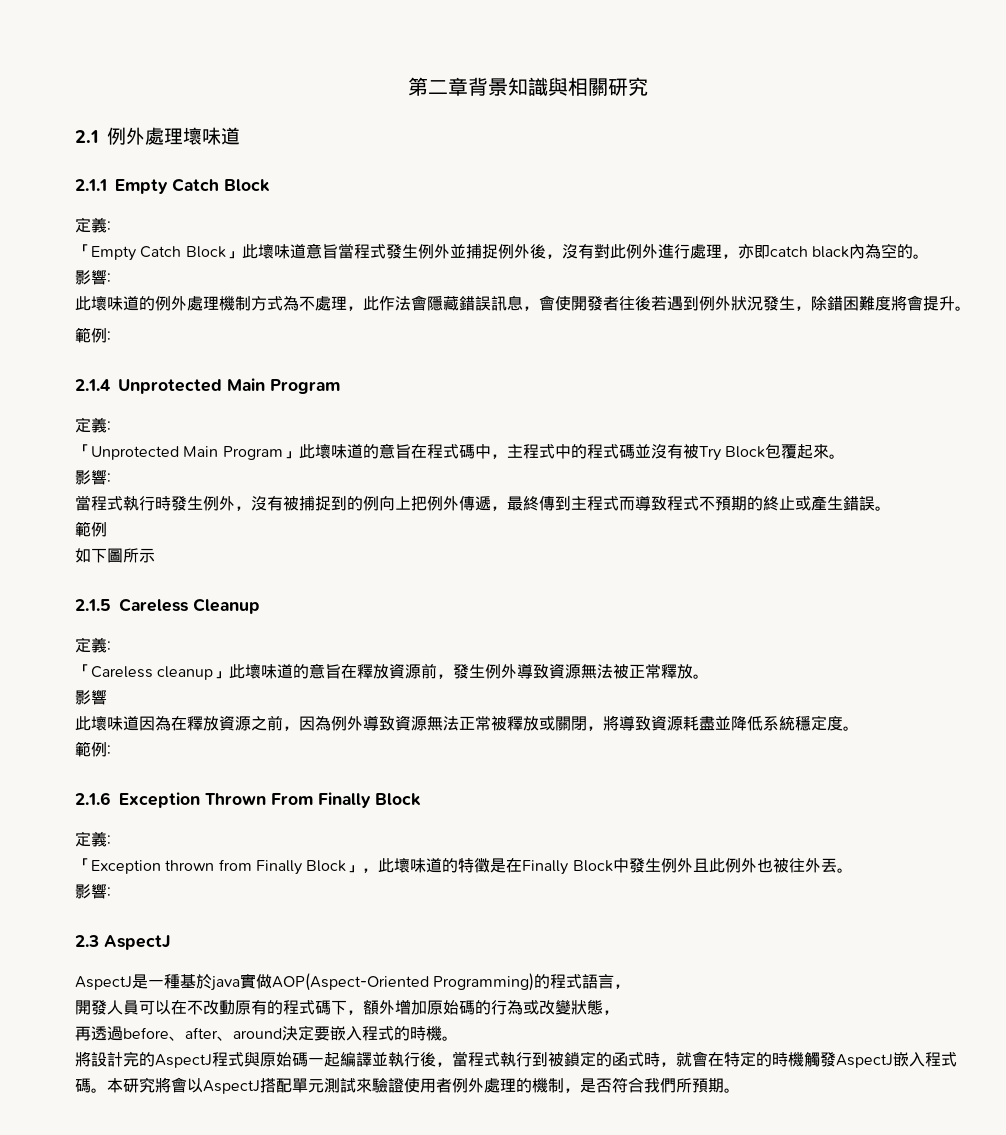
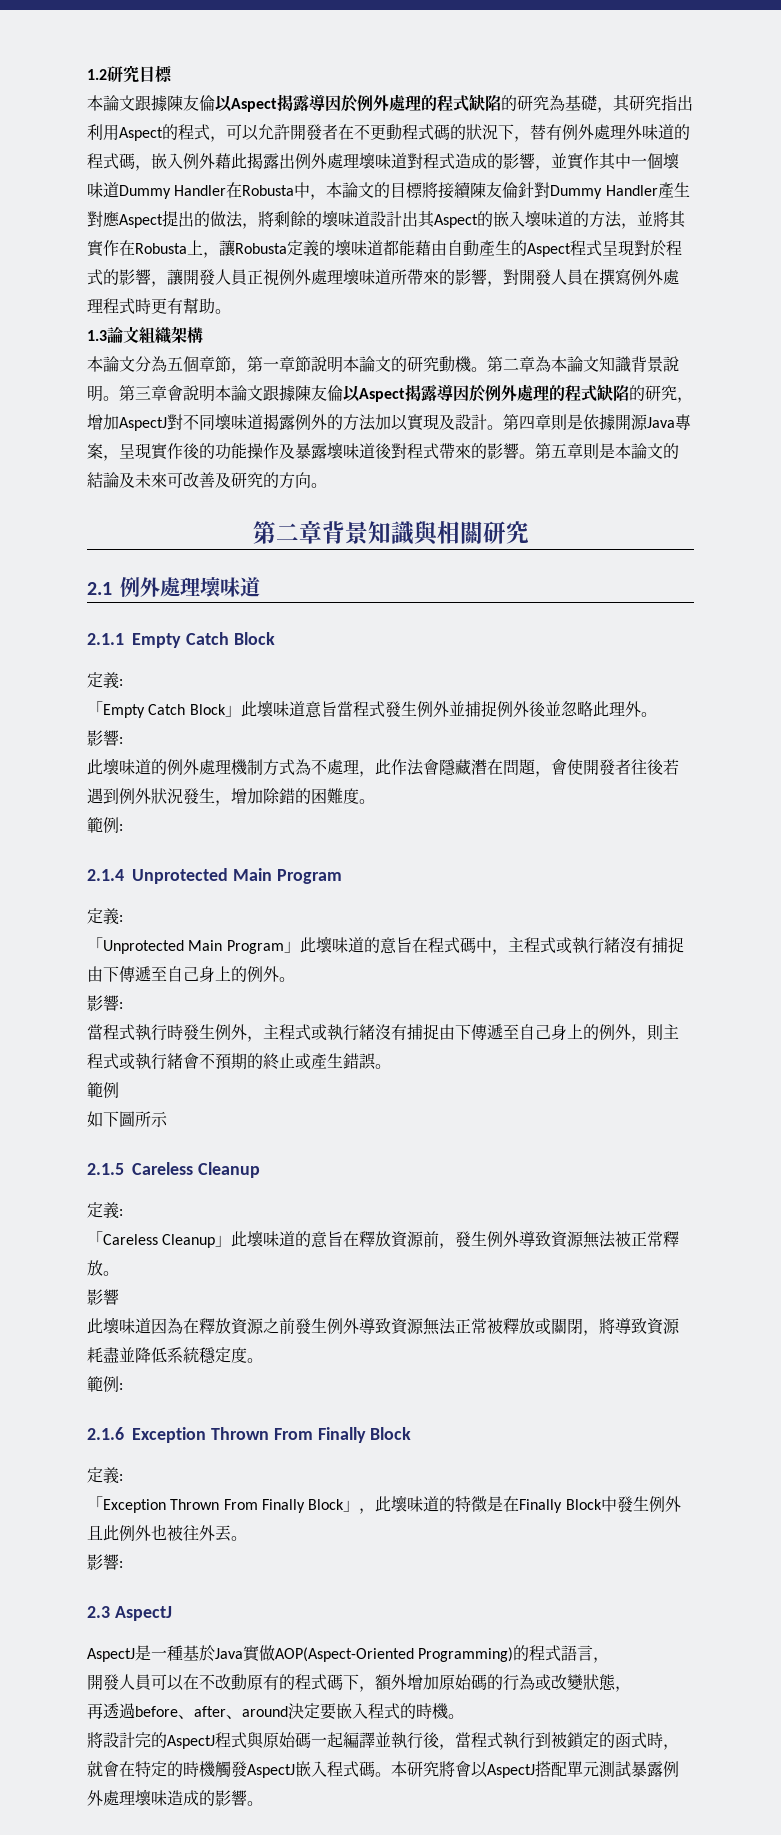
(407, 86) none -> [87,65,172,83] [87,94,693,113] [87,124,690,142] [87,152,679,171] [87,182,690,200] [87,210,686,229] [87,239,682,258] [87,268,679,287] [87,298,231,314] [87,326,203,344] [87,356,679,374] [87,384,693,403] [87,413,691,431] [87,442,679,461] [87,472,327,489] 1.2研究目標 // 本論文跟據陳友倫以Aspect揭露導因於例外處理的程式缺陷的研究為基礎，其研究指出利用Aspect的程式，可以允許開發者在不更動程式碼的狀況下，替有例外處理外味道的程式碼，嵌入例外藉此揭露出例外處理壞味道對程式造成的影響，並實作其中一個壞味道Dummy Handler在Robusta中，本論文的目標將接續陳友倫針對Dummy Handler產生對應Aspect提出的做法，將剩餘的壞味道設計出其Aspect的嵌入壞味道的方法，並將其實作在Robusta上，讓Robusta定義的壞味道都能藉由自動產生的Aspect程式呈現對於程式的影響，讓開發人員正視例外處理壞味道所帶來的影響，對開發人員在撰寫例外處理程式時更有幫助。 // 1.3論文組織架構 // 本論文分為五個章節，第一章節說明本論文的研究動機。第二章為本論文知識背景說明。第三章會說明本論文跟據陳友倫以Aspect揭露導因於例外處理的程式缺陷的研究，增加AspectJ對不同壞味道揭露例外的方法加以實現及設計。第四章則是依據開源Java專案，呈現實作後的功能操作及暴露壞味道後對程式帶來的影響。第五章則是本論文的結論及未來可改善及研究的方向。 //
[545,243,913,259] ，沒有對此例外進行處理，亦即catch black內為空的 -> [544,701,641,717] 並忽略此理外
[459,295,523,311] 錯誤訊息 -> [471,759,536,776] 潛在問題
[811,295,955,311] 除錯困難度將會提升 -> [231,788,359,804] 增加除錯的困難度
[554,443,829,461] 中的程式碼並沒有被Try Block包覆起來 -> [555,937,684,954] [87,966,279,982] 或執行緒沒有捕捉由下傳遞至自己身上的例外
[251,495,699,511] 沒有被捕捉到的例向上把例外傳遞，最終傳到主程式而導致程式 -> [263,1024,679,1042] [87,1053,199,1070] 主程式或執行緒沒有捕捉由下傳遞至自己身上的例外，則主程式或執行緒會
[157,666,214,680] cleanup -> [162,1234,216,1248] Cleanup
[283,716,331,731] ，因為 -> [295,1318,327,1334] 發生
[165,859,252,871] thrown from -> [170,1499,258,1510] Thrown From
[210,976,240,991] java -> [215,1648,243,1659] Java
[356,1077,724,1093] 來驗證使用者例外處理的機制，是否符合我們所預期 -> [631,1761,679,1777] [87,1789,247,1806] 暴露例外處理壞味造成的影響

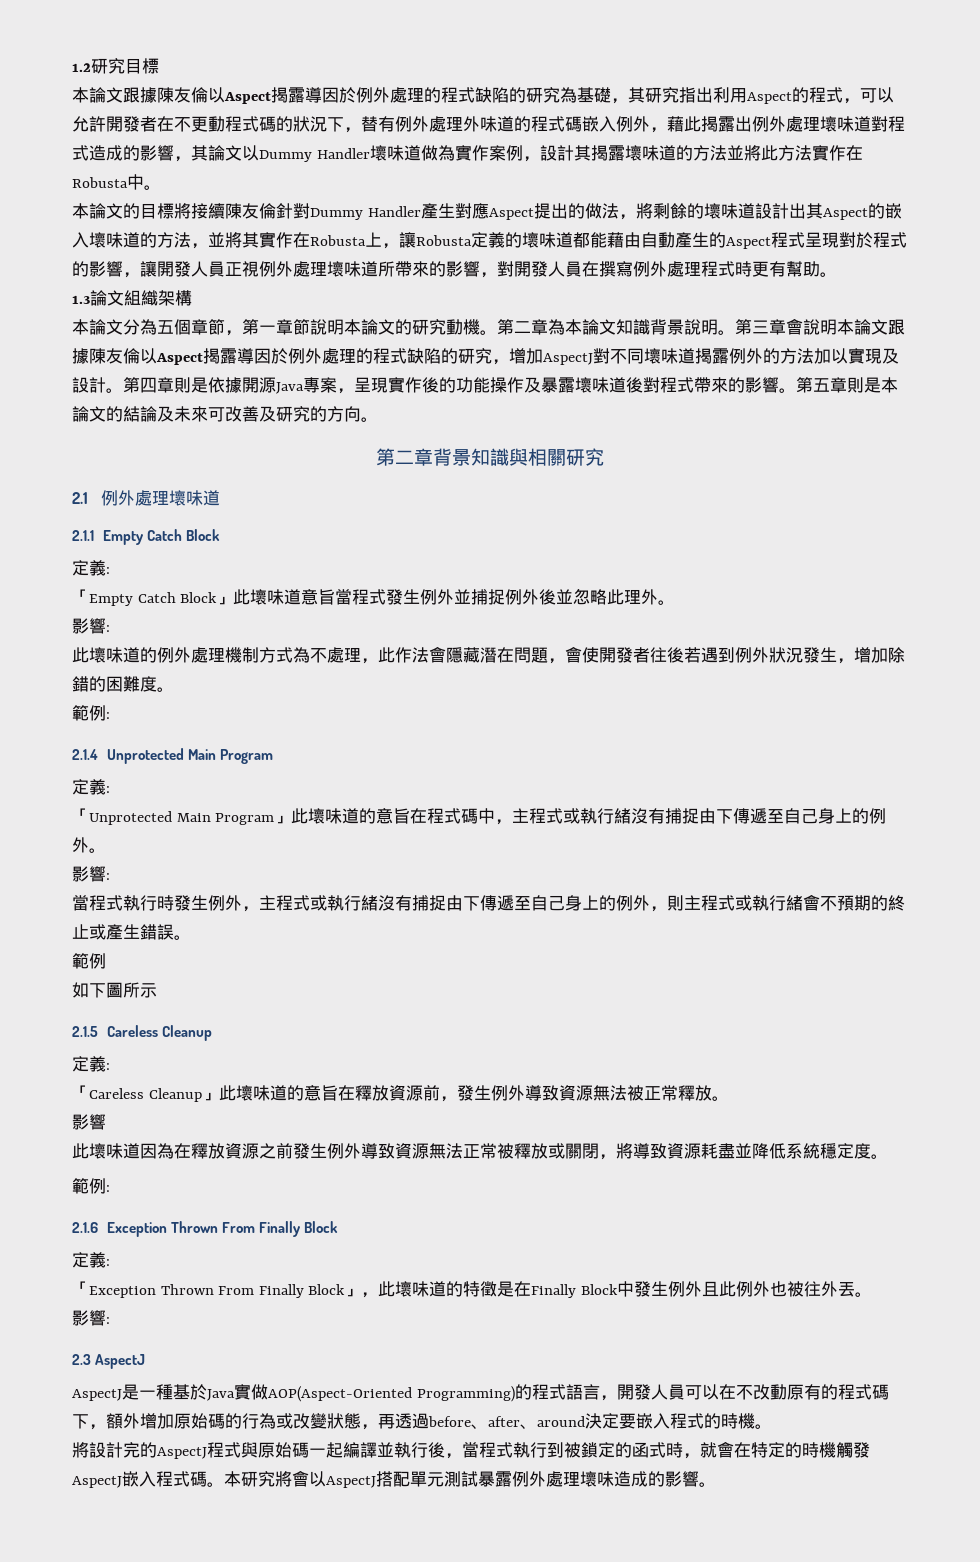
[135,165,151,171] ， -> (582, 124) none
(215, 161) none -> [650,127,667,133] ，
[551,152,679,170] [87,182,227,199] 並實作其中一個壞味道Dummy Handler -> [191,145,846,162] 其論文以Dummy Handler壞味道做為實作案例，設計其揭露壞味道的方法並將此方法實作
[310,194,327,200] ， -> [144,185,161,190] 。 //
(610, 1660) // -> (617, 1398) none
(631, 1689) // -> (378, 1427) none

